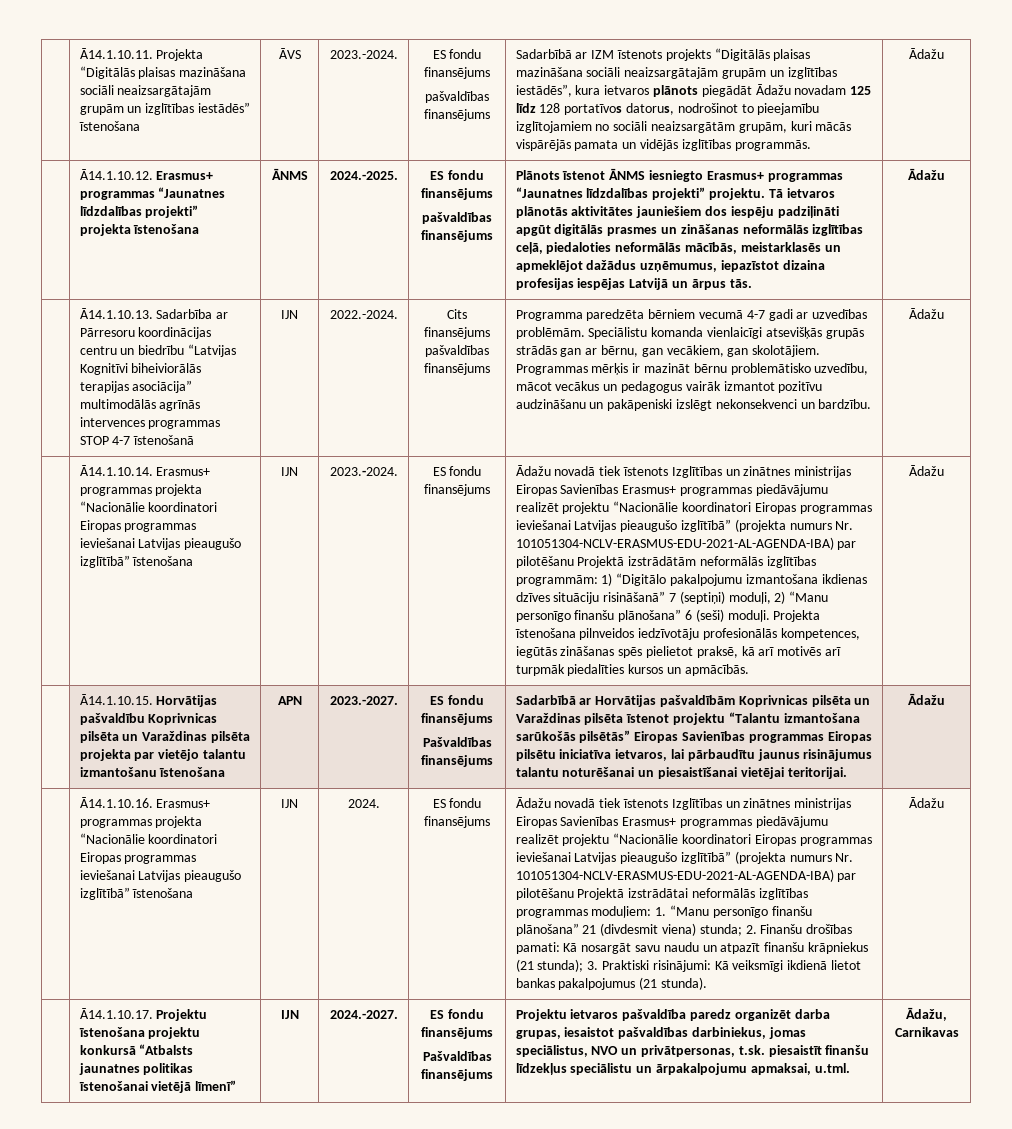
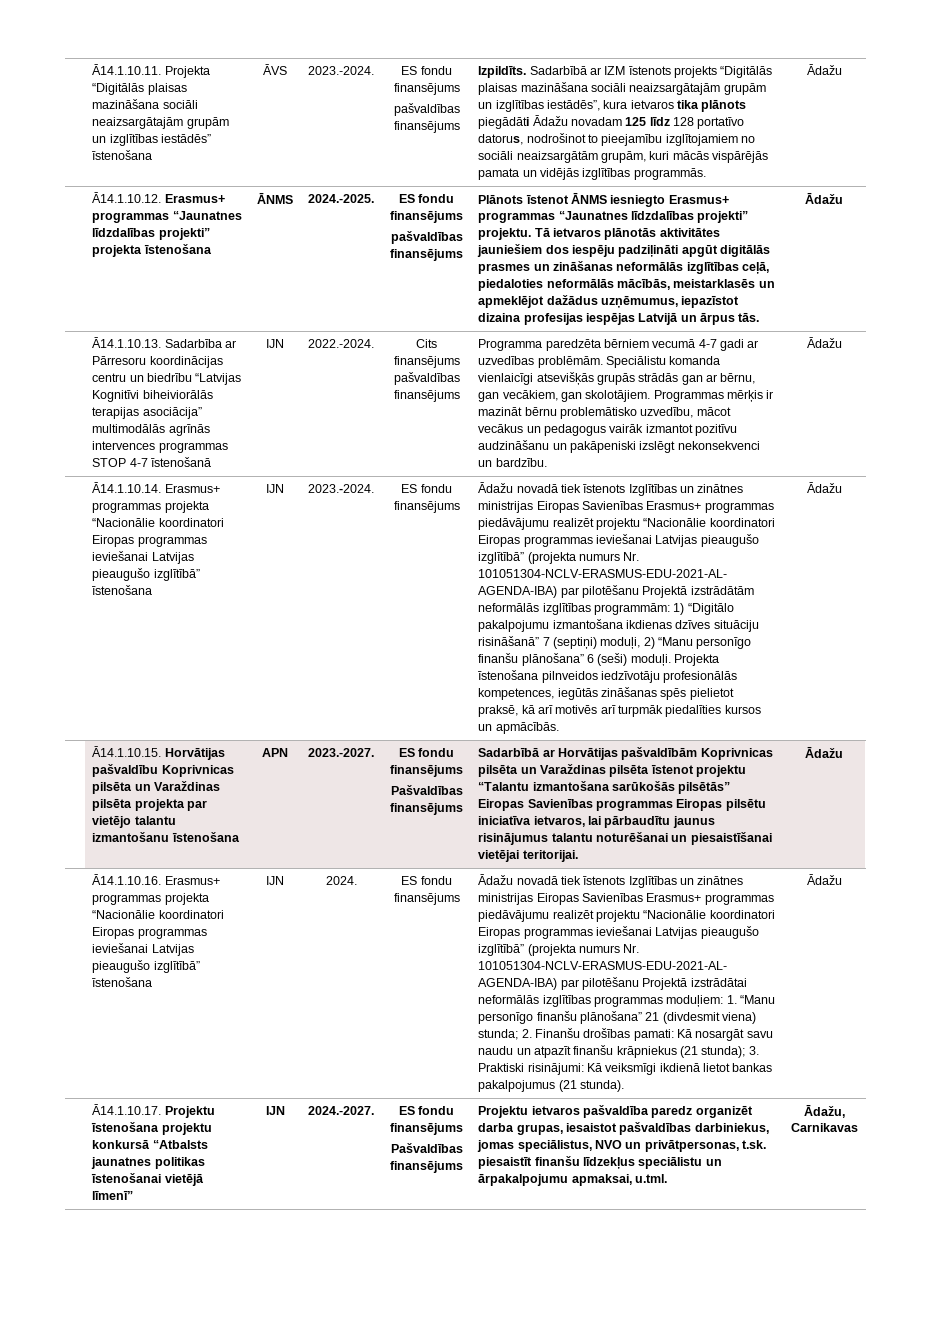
(490, 115) none -> [478,65,527,78] Izpildīts.
[652,85,752,97] plānots piegādāt -> [677,99,747,112] [478,117,530,129] tika plānots piegādāti
[564,104,623,115] portatīvos -> [697,117,745,129] portatīvo

